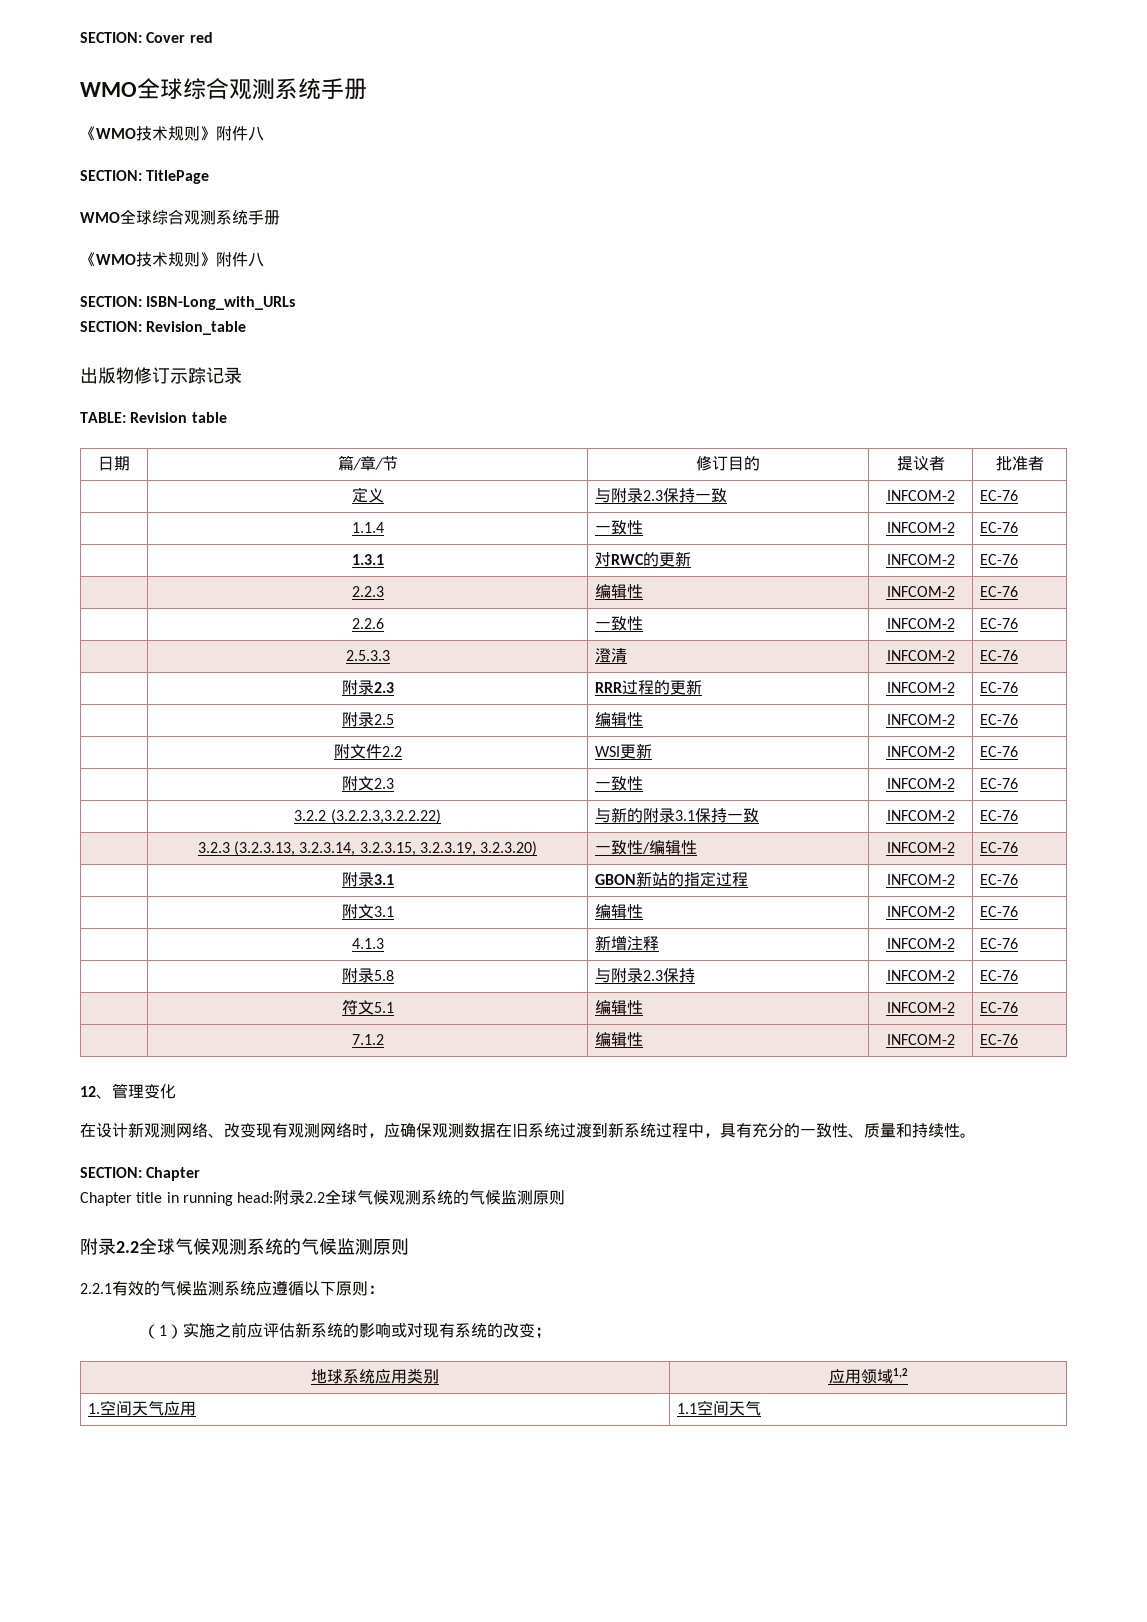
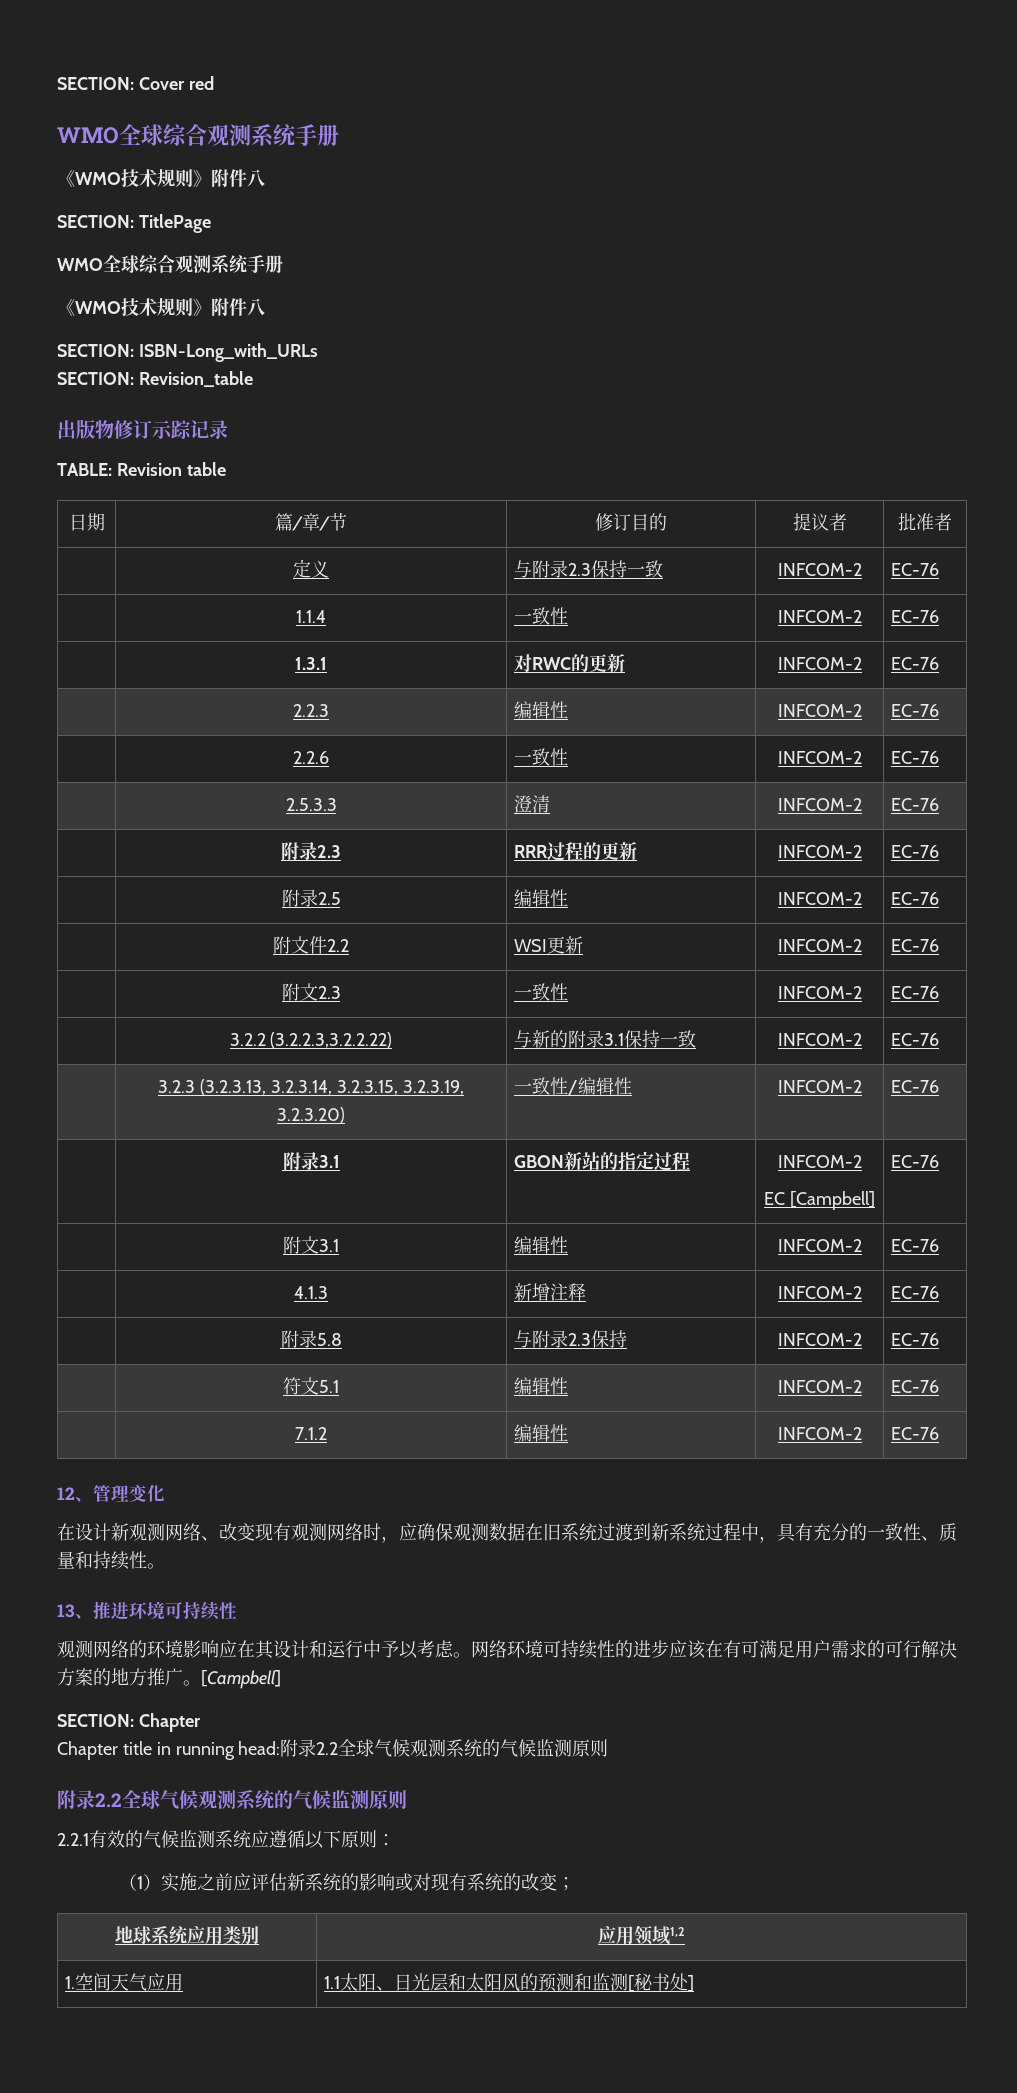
(955, 879) none -> [764,1191,875,1210] // EC [Campbell]
(976, 1135) none -> [57,1601,237,1620] [57,1640,957,1659] [57,1668,281,1689] // 13、推进环境可持续性 // 观测网络的环境影响应在其设计和运行中予以考虑。网络环境可持续性的进步应该在有可满足用户需求的可行解决方案的地方推广。[Campbell]
[697,1400,762,1416] 空间天气 -> [340,1973,695,1992] 太阳、日光层和太阳风的预测和监测[秘书处]

